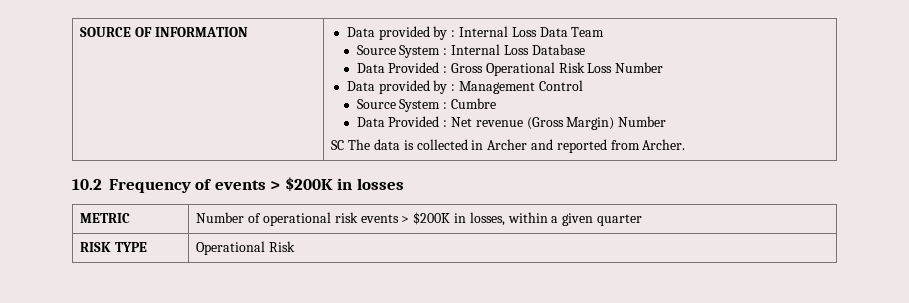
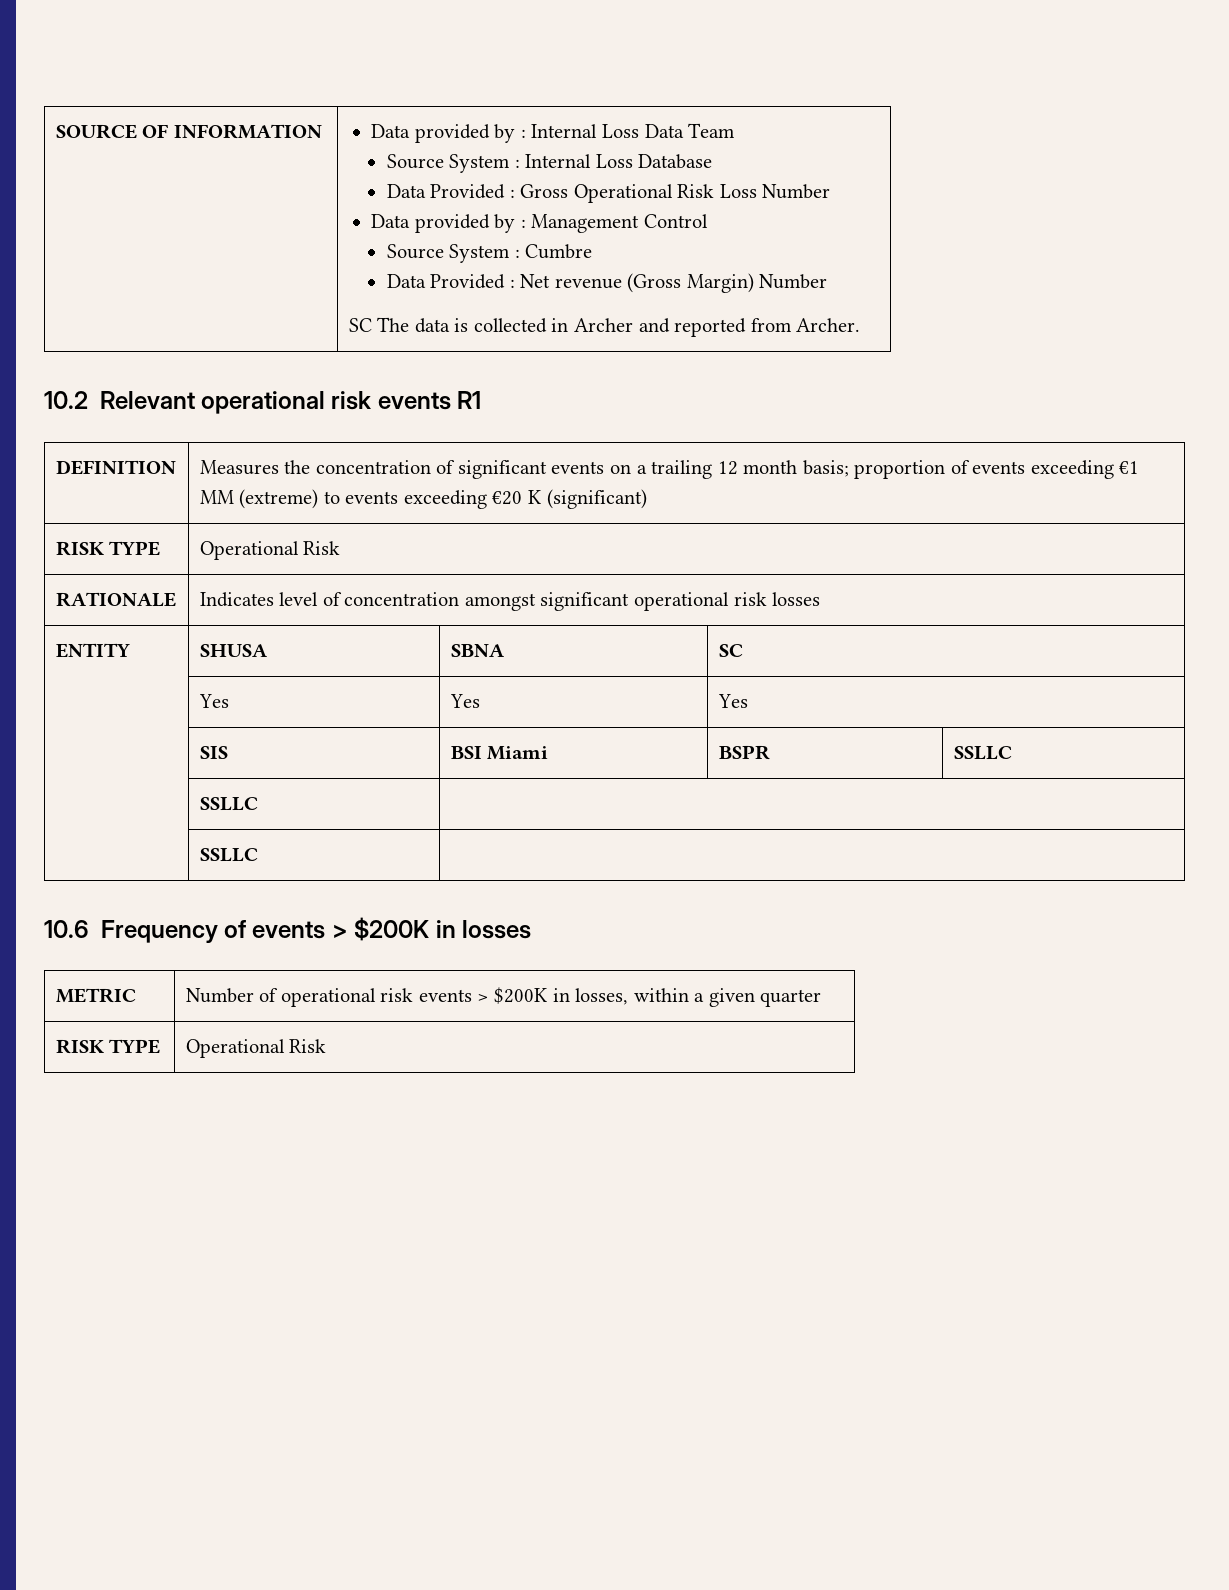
(102, 184) none -> [99,391,482,414] [55,460,176,475] [199,460,1140,479] [199,489,647,509] [55,541,161,556] [199,541,341,560] [55,592,176,607] [199,592,821,611] [55,643,130,658] [199,644,268,657] [450,644,505,657] [718,644,743,657] [198,694,229,708] [449,694,480,708] [717,694,748,708] [199,746,228,759] [450,746,549,760] [718,745,770,760] [953,746,1012,760] [199,797,258,811] [199,848,258,862] [44,920,89,938] Relevant operational risk events R1 // DEFINITION | Measures the concentration of significant events on a trailing 12 month basis; proportion of events exceeding €1 MM (extreme) to events exceeding €20 K (significant) // RISK TYPE | Operational Risk // RATIONALE | Indicates level of concentration amongst significant operational risk losses // ENTITY | SHUSA | SBNA | SC // | Yes | Yes | Yes // | SIS | BSI Miami | BSPR | SSLLC // | SSLLC | // | SSLLC | // 10.6

